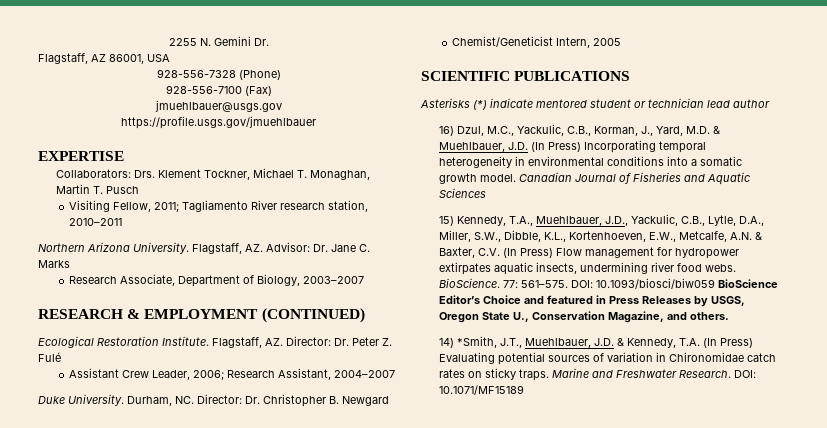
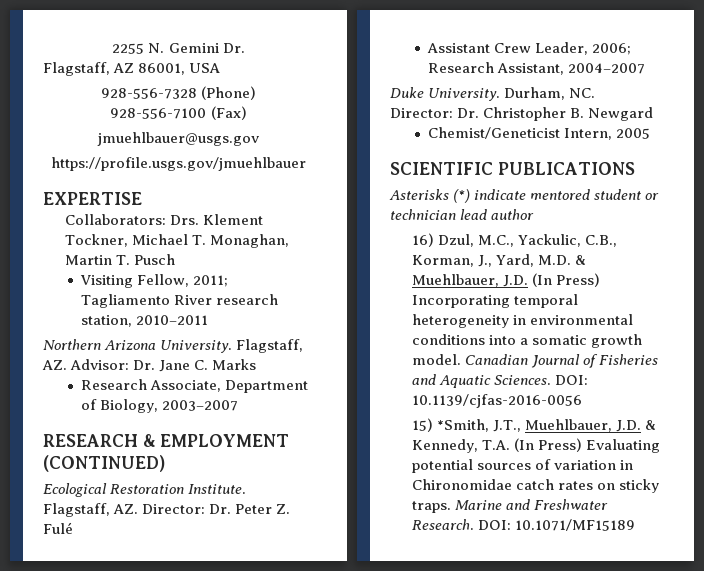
[439,188,487,198] [439,214,765,226] [439,230,763,242] [439,247,740,259] [439,262,737,275] [439,278,779,289] [439,295,746,307] [439,311,730,323] [439,338,455,348] Sciences // 15) Kennedy, T.A., Muehlbauer, J.D., Yackulic, C.B., Lytle, D.A., Miller, S.W., Dibble, K.L., Kortenhoeven, E.W., Metcalfe, A.N. & Baxter, C.V. (In Press) Flow management for hydropower extirpates aquatic insects, undermining river food webs. BioScience. 77: 561–575. DOI: 10.1093/biosci/biw059 BioScience Editor’s Choice and featured in Press Releases by USGS, Oregon State U., Conservation Magazine, and others. // 14) -> [493,375,588,385] [411,394,582,408] [411,418,433,432] Sciences. DOI: 10.1139/cjfas-2016-0056 // 15)

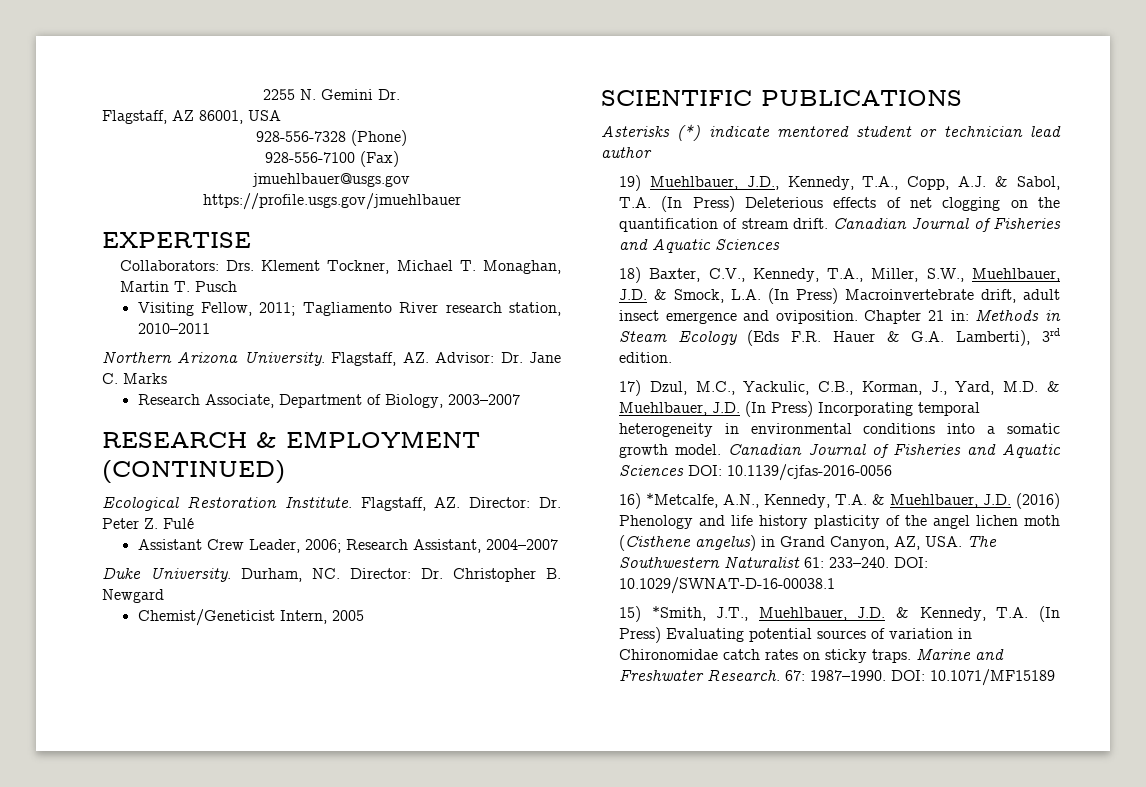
[411,233,434,247] 16) -> [618,175,1060,191] [618,196,1060,212] [618,217,1061,232] [618,239,780,253] [618,267,1060,283] [618,288,1060,304] [618,309,1061,324] [618,328,1060,346] [618,352,672,363] [618,380,641,396] 19) Muehlbauer, J.D., Kennedy, T.A., Copp, A.J. & Sabol, T.A. (In Press) Deleterious effects of net clogging on the quantification of stream drift. Canadian Journal of Fisheries and Aquatic Sciences // 18) Baxter, C.V., Kennedy, T.A., Miller, S.W., Muehlbauer, J.D. & Smock, L.A. (In Press) Macroinvertebrate drift, adult insect emergence and oviposition. Chapter 21 in: Methods in Steam Ecology (Eds F.R. Hauer & G.A. Lamberti), 3rd edition. // 17)
[493,375,551,385] Sciences. -> [618,465,684,476] Sciences
(582, 401) none -> [618,493,1060,509] [618,515,1060,529] [618,535,997,551] [618,556,928,568] [618,577,835,594] // 16) *Metcalfe, A.N., Kennedy, T.A. & Muehlbauer, J.D. (2016) Phenology and life history plasticity of the angel lichen moth (Cisthene angelus) in Grand Canyon, AZ, USA. The Southwestern Naturalist 61: 233–240. DOI: 10.1029/SWNAT-D-16-00038.1
(474, 524) none -> [784,670,886,681] 67: 1987–1990.

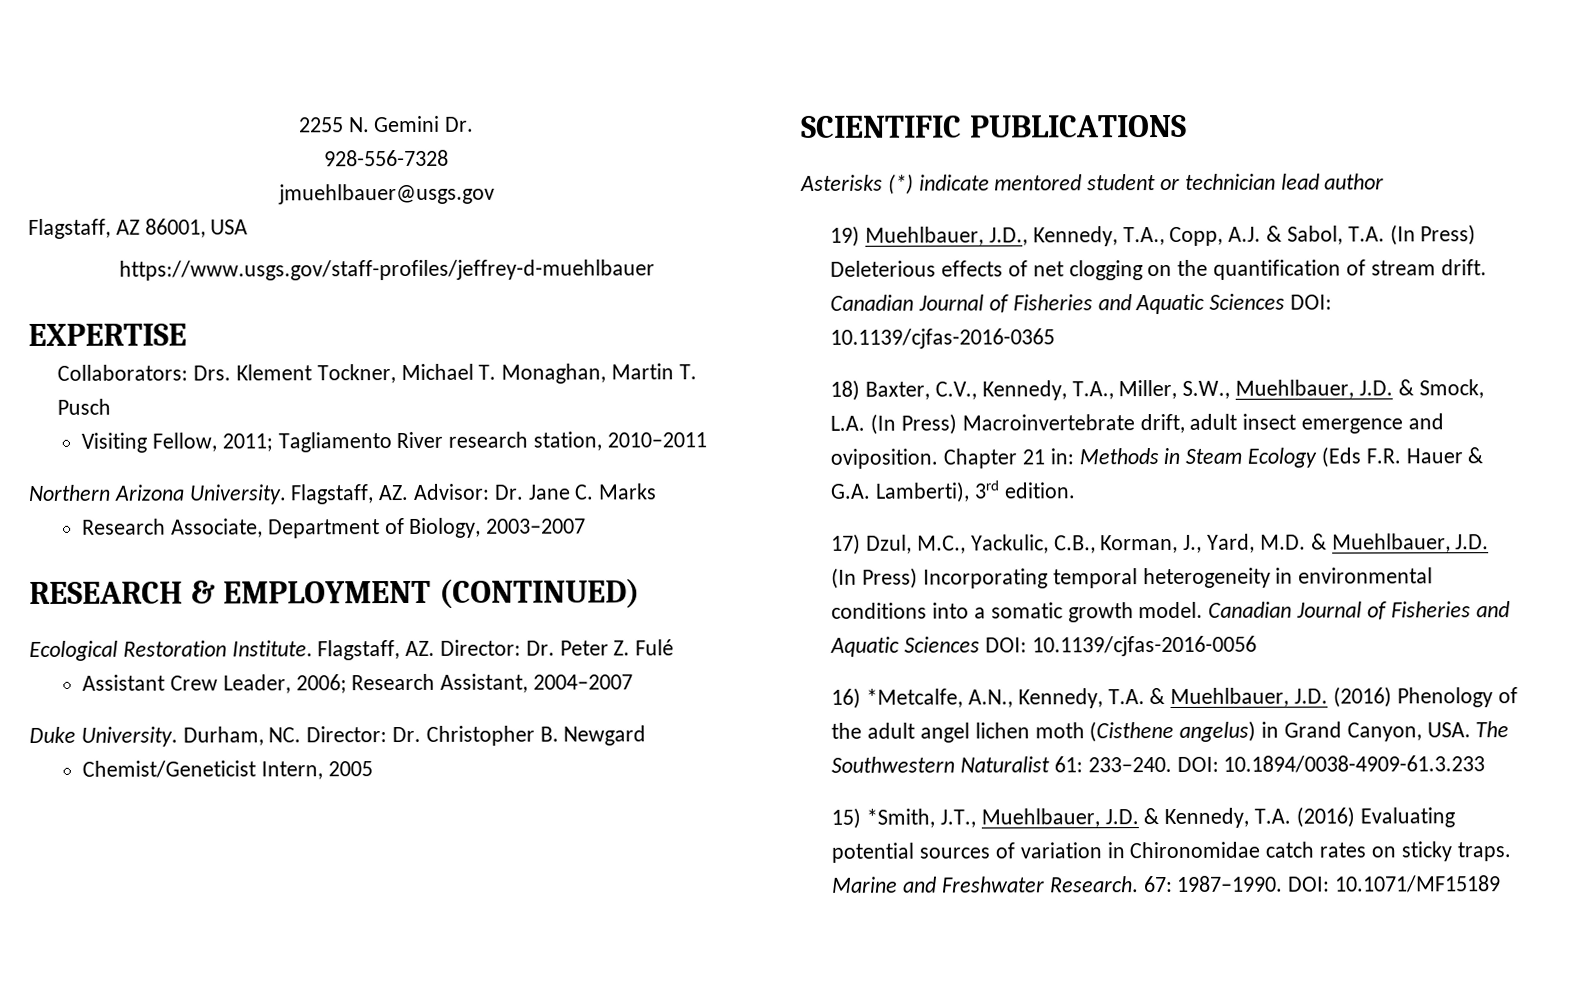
(400, 94) none -> [324,149,449,167] [277,183,495,205] // 928-556-7328 // jmuehlbauer@usgs.gov
[256,130,407,146] [264,151,399,167] [252,173,410,187] [202,193,461,210] 928-556-7328 (Phone) // 928-556-7100 (Fax) // jmuehlbauer@usgs.gov // https://profile.usgs.gov/jmuehlbauer -> [118,259,655,281] https://www.usgs.gov/staff-profiles/jeffrey-d-muehlbauer
(780, 244) none -> [1290,294,1333,310] [830,328,1056,349] DOI: 10.1139/cjfas-2016-0365
[698,515,880,529] and life history plasticity -> (1493, 697) none
(927, 520) none -> [867,722,916,739] adult
[893,536,920,550] AZ, -> (1422, 732) none
[618,577,835,594] 10.1029/SWNAT-D-16-00038.1 -> [1223,755,1486,773] 10.1894/0038-4909-61.3.233
[1039,606,1060,622] [618,627,661,643] (In Press) -> [1295,806,1355,828] (2016)

